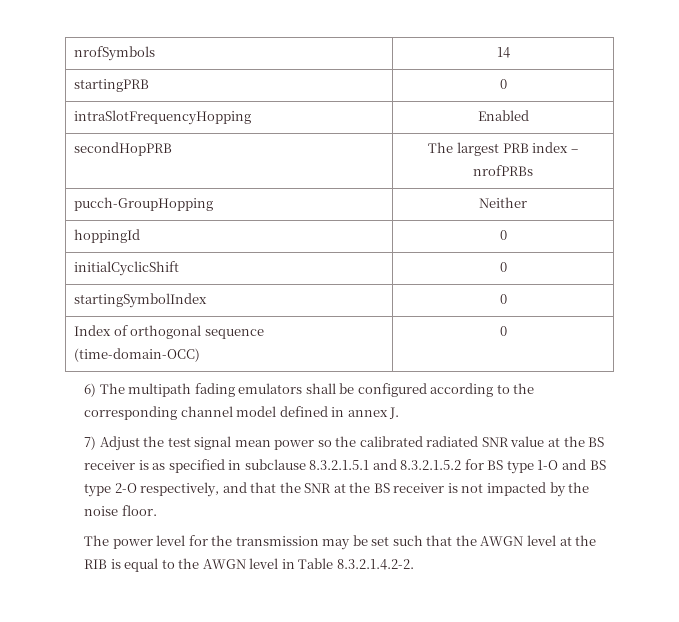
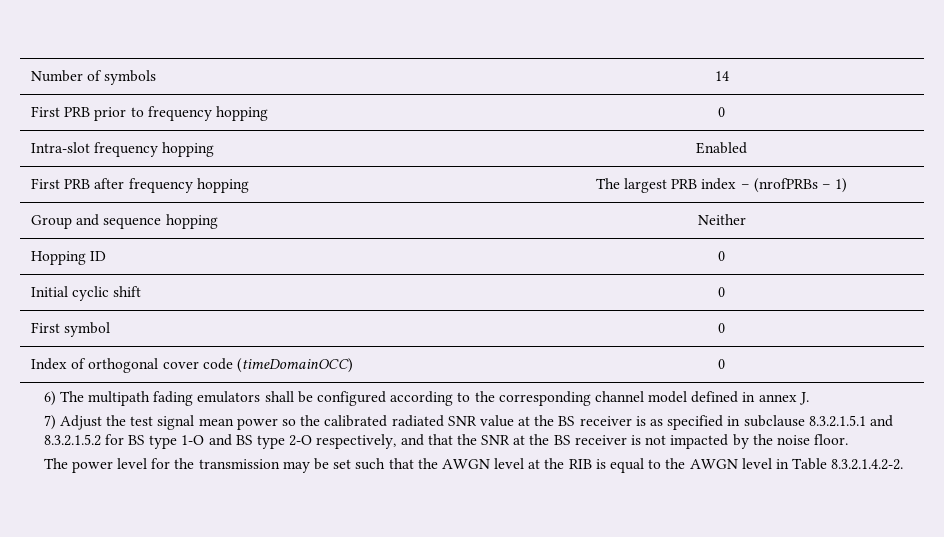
[74,46,156,61] [496,47,510,58] [74,79,150,92] [499,79,507,89] [74,110,252,125] [477,110,529,121] [74,142,173,156] nrofSymbols | 14 // startingPRB | 0 // intraSlotFrequencyHopping | Enabled // secondHopPRB -> [31,70,157,85] [714,71,729,81] [31,106,269,121] [718,107,725,117] [31,142,215,157] [696,142,747,154] [31,178,249,193] Number of symbols | 14 // First PRB prior to frequency hopping | 0 // Intra-slot frequency hopping | Enabled // First PRB after frequency hopping
[473,165,533,176] [74,197,214,211] nrofPRBs // pucch-GroupHopping -> [753,178,848,193] [31,214,218,229] (nrofPRBs – 1) // Group and sequence hopping
[74,229,141,243] [499,230,507,240] [74,261,180,276] [499,262,507,272] [74,293,208,308] hoppingId | 0 // initialCyclicShift | 0 // startingSymbolIndex -> [31,251,107,265] [718,251,725,261] [31,286,142,301] [718,287,725,297] [31,322,111,337] Hopping ID | 0 // Initial cyclic shift | 0 // First symbol
[204,329,264,339] [74,348,201,362] sequence (time-domain-OCC) -> [162,358,354,373] cover code (timeDomainOCC)

